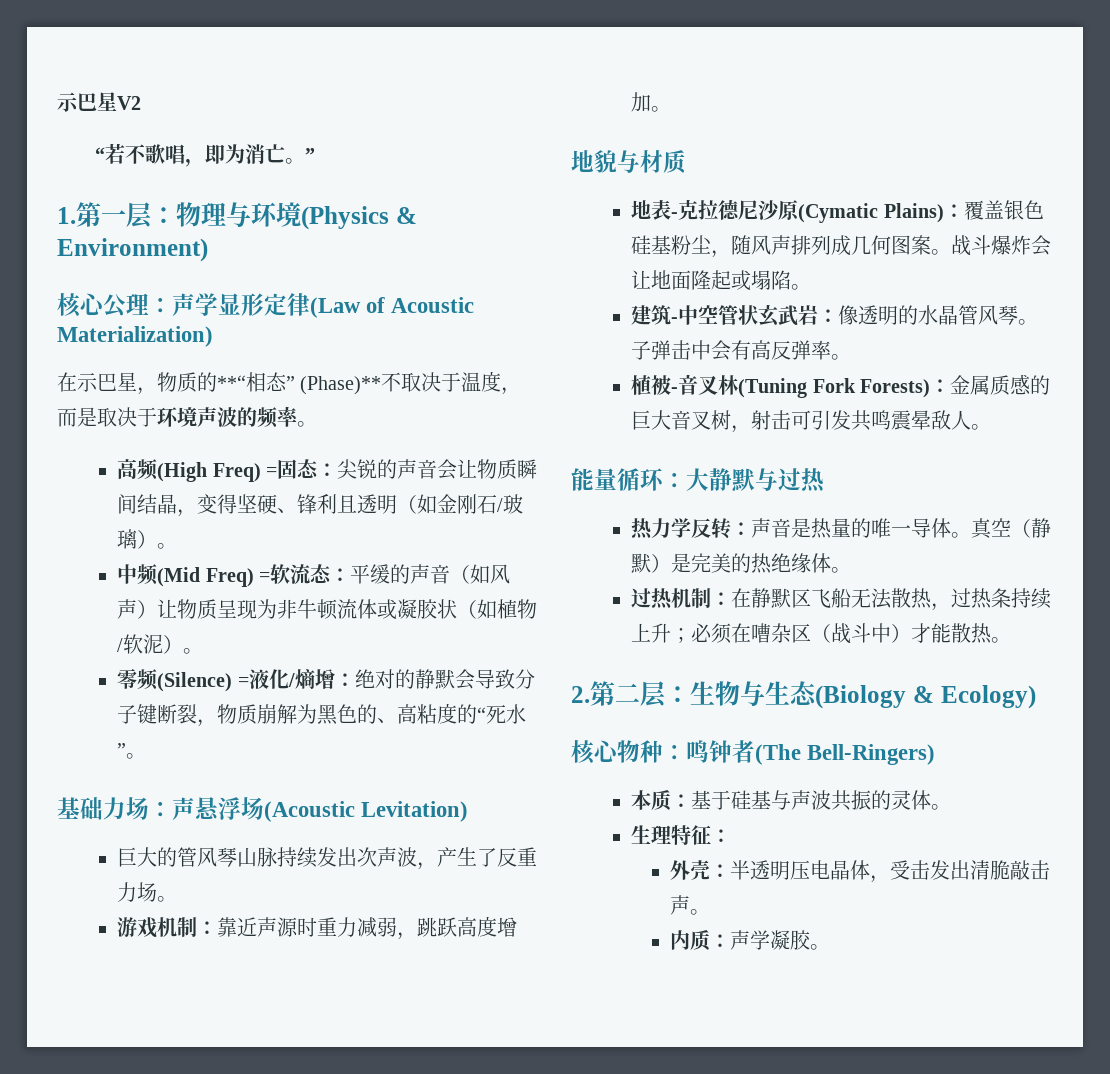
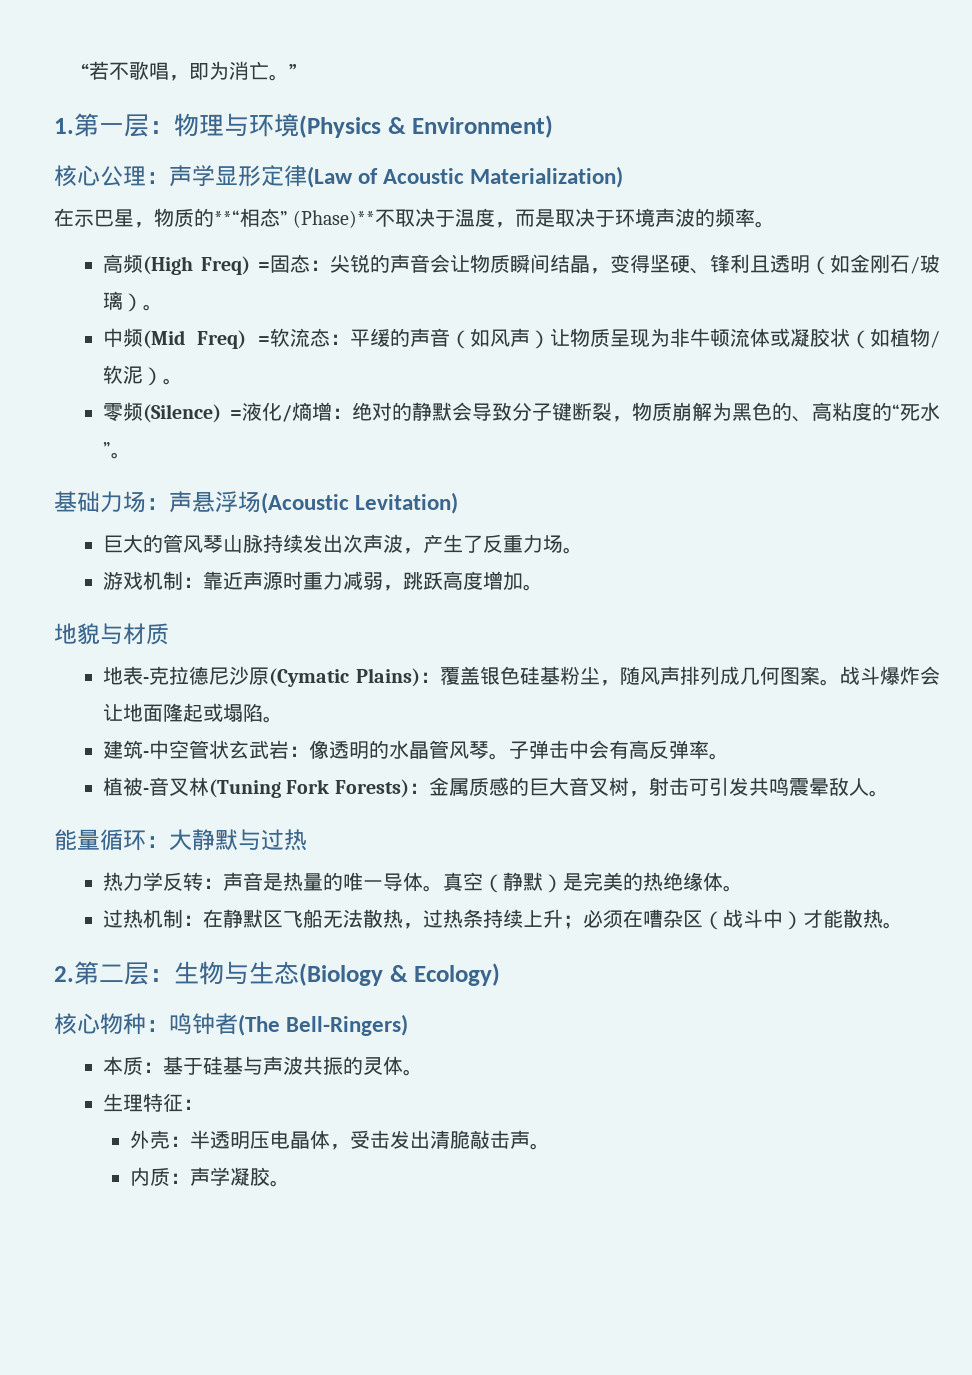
[57,92,141,112] 示巴星V2 // -> (81, 70) none

